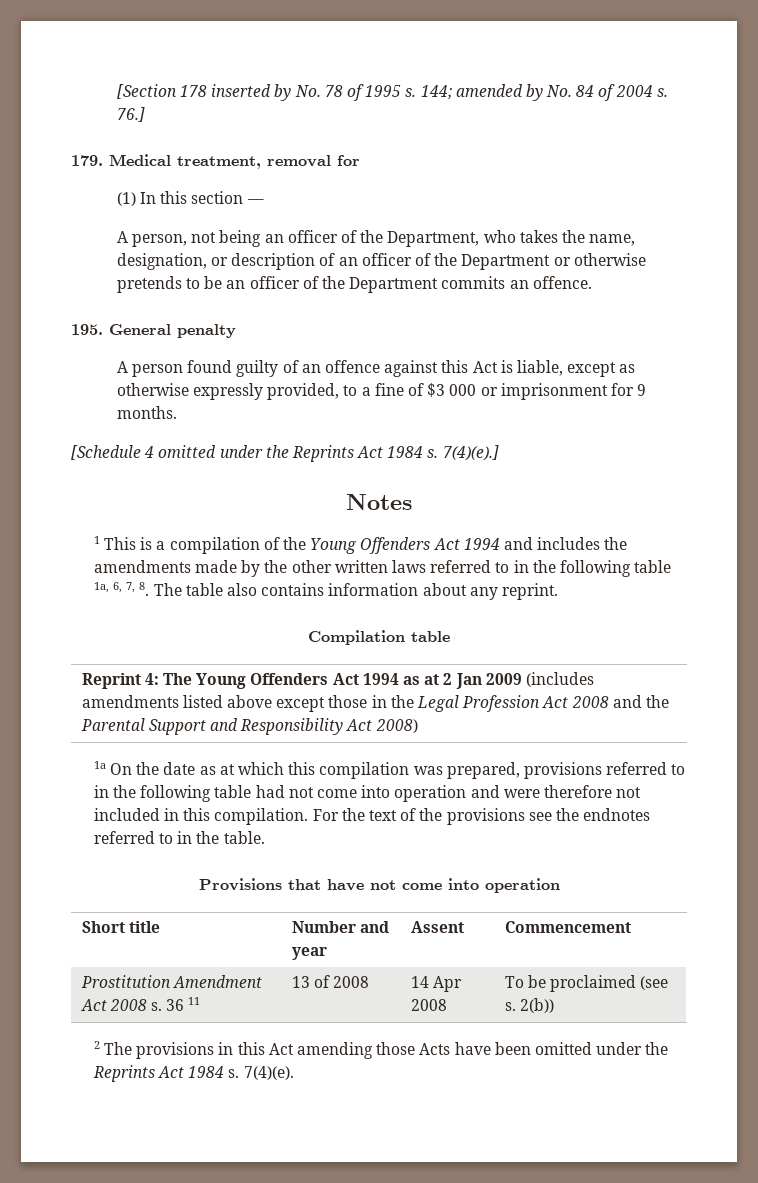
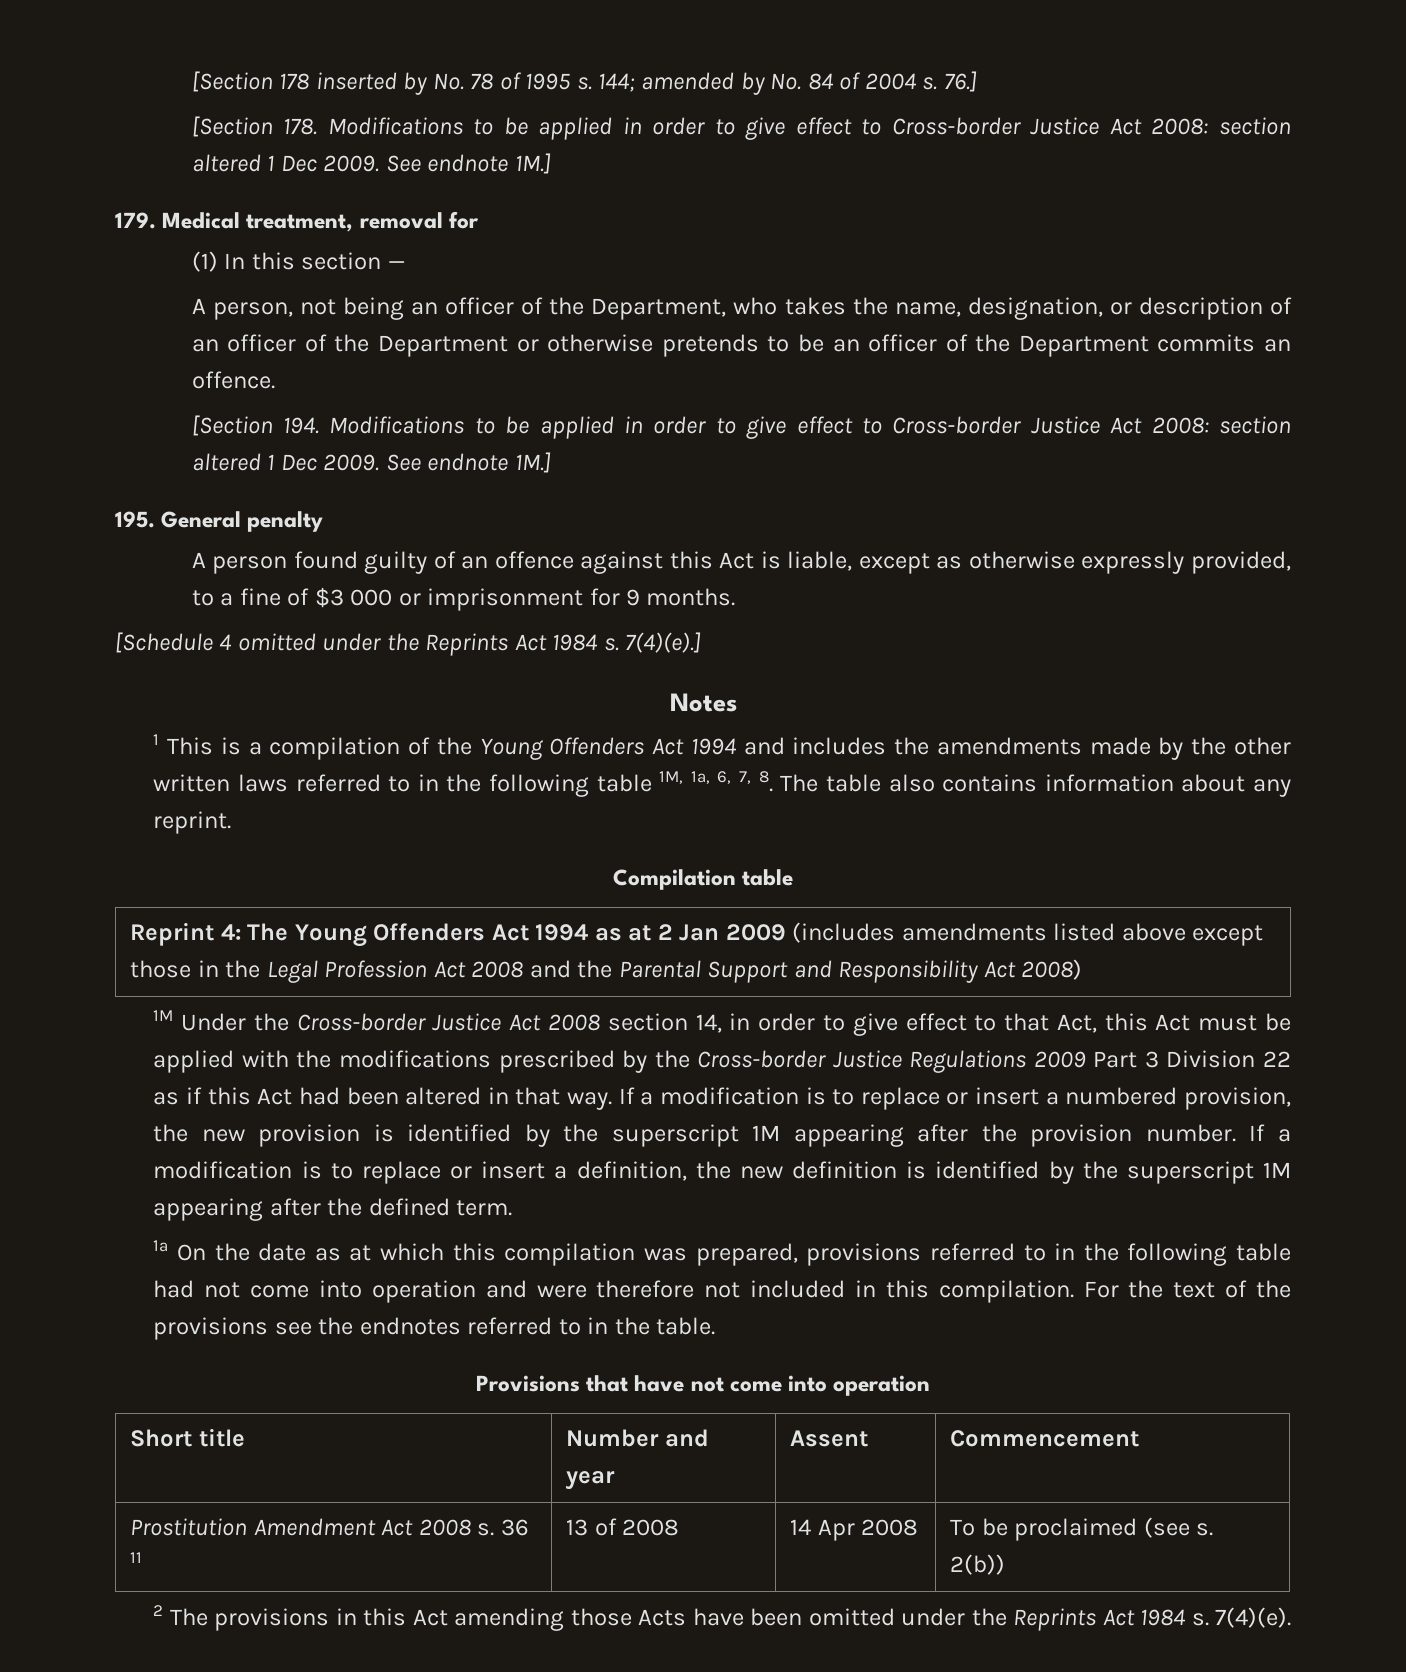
(145, 114) none -> [191,116,1291,140] [191,153,551,174] // [Section 178. Modifications to be applied in order to give effect to Cross-border Justice Act 2008: section altered 1 Dec 2009. See endnote 1M.]
(592, 282) none -> [191,415,1291,439] [191,452,551,473] // [Section 194. Modifications to be applied in order to give effect to Cross-border Justice Act 2008: section altered 1 Dec 2009. See endnote 1M.]
(672, 566) none -> [659,771,684,784] 1M,
(418, 726) none -> [153,1010,1292,1036] [153,1050,1292,1073] [153,1087,1291,1110] [153,1124,1291,1147] [153,1161,1291,1184] [153,1198,513,1221] // 1M Under the Cross-border Justice Act 2008 section 14, in order to give effect to that Act, this Act must be applied with the modifications prescribed by the Cross-border Justice Regulations 2009 Part 3 Division 22 as if this Act had been altered in that way. If a modification is to replace or insert a numbered provision, the new provision is identified by the superscript 1M appearing after the provision number. If a modification is to replace or insert a definition, the new definition is identified by the superscript 1M appearing after the defined term.

